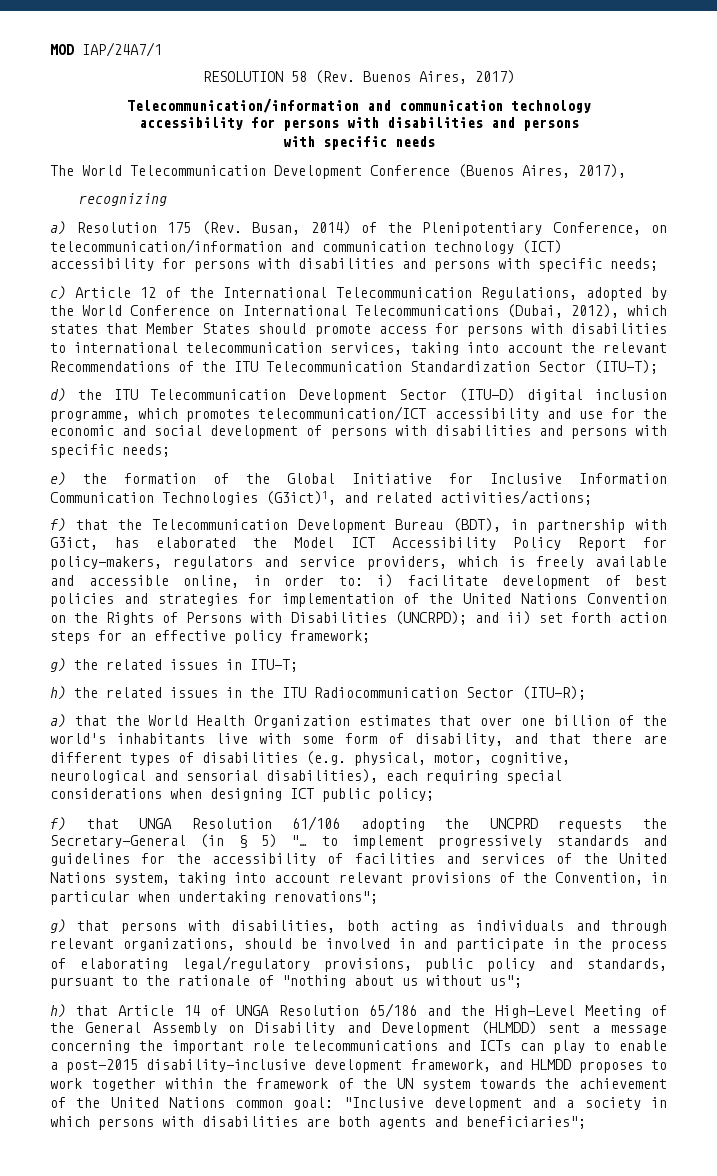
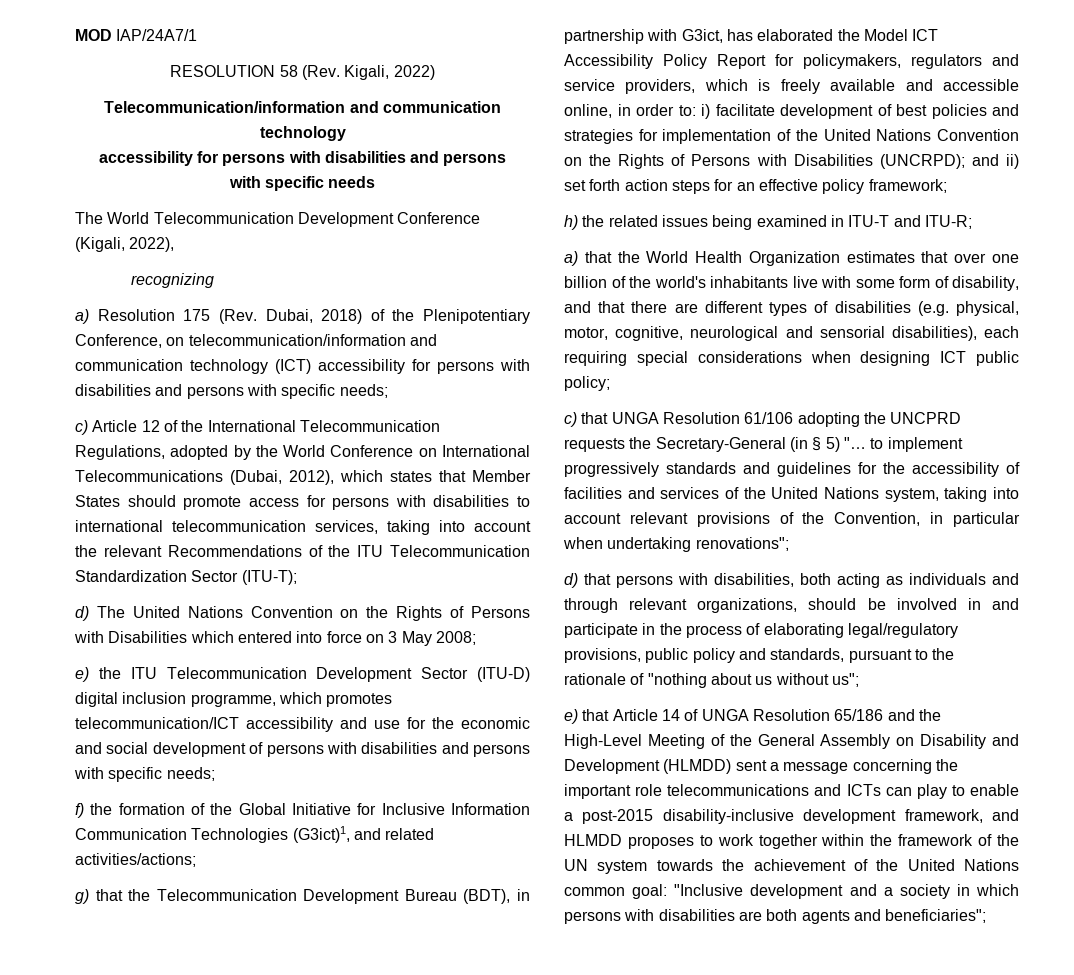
[362,70,515,84] Buenos Aires, 2017) -> [344,65,435,80] Kigali, 2022)
[458,164,626,178] (Buenos Aires, 2017), -> [75,237,175,252] (Kigali, 2022),
[252,221,351,235] Busan, 2014) -> [265,309,363,324] Dubai, 2018)
(66, 395) none -> [96,606,531,621] [74,631,476,646] [75,667,89,682] The United Nations Convention on the Rights of Persons with Disabilities which entered into force on 3 May 2008; // e)
[50,472,66,486] e) -> [75,803,84,818] f)
[50,518,66,532] f) -> [75,889,89,904] g)
[50,556,162,570] policy-makers, -> [803,54,901,69] policymakers,
[50,658,298,672] [50,686,586,700] g) the related issues in ITU-T; // h) the related issues in the ITU Radiocommunication Sector (ITU-R); -> [564,215,972,230] h) the related issues being examined in ITU-T and ITU-R;
[50,817,66,831] f) -> [564,412,577,427] c)
[50,919,66,933] g) -> [564,573,578,588] d)
[50,1004,66,1018] h) -> [564,709,578,724] e)

